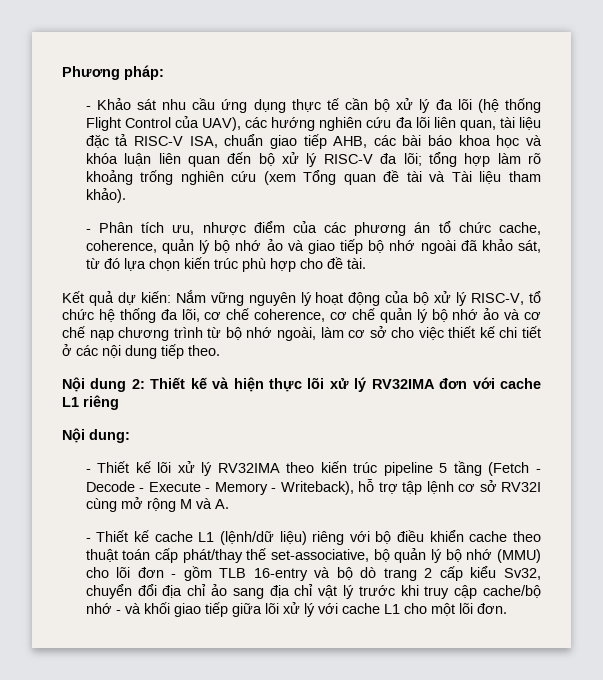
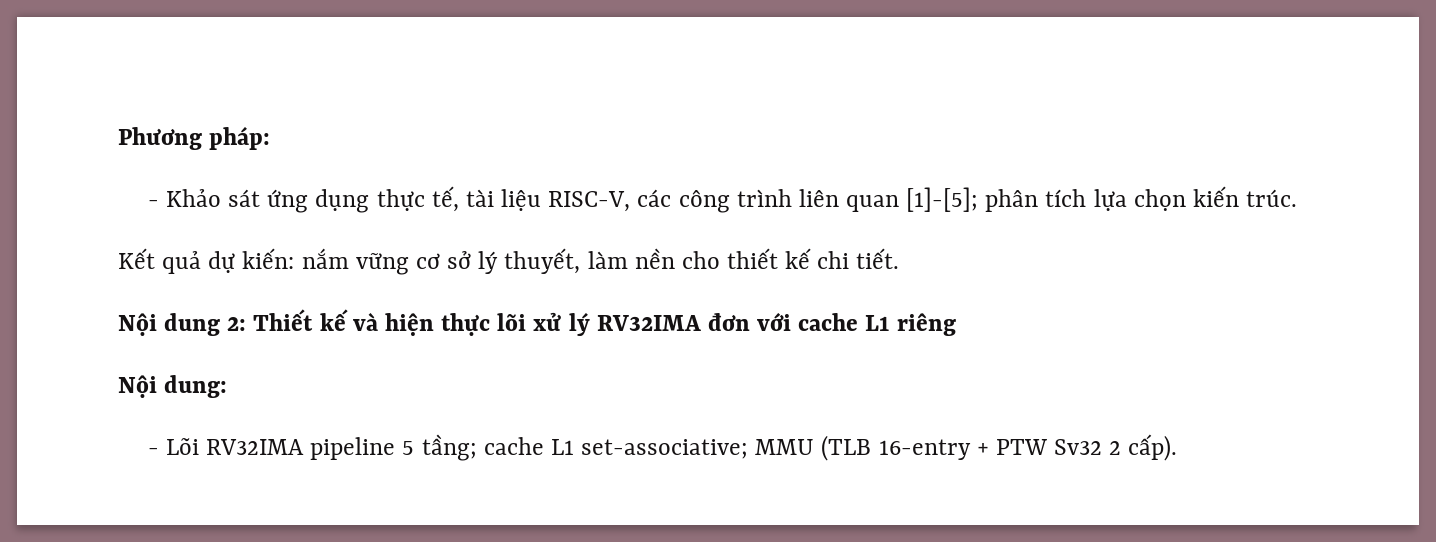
[162,98,216,110] nhu cầu -> (261, 198) none
[326,98,541,113] [85,116,542,131] [85,134,543,149] [85,152,541,167] [85,170,541,185] [85,188,126,203] [85,221,542,236] [85,239,541,254] [85,257,366,272] [62,290,541,306] [62,308,541,323] [62,326,541,341] [62,344,220,359] tế cần bộ xử lý đa lõi (hệ thống Flight Control của UAV), các hướng nghiên cứu đa lõi liên quan, tài liệu đặc tả RISC-V ISA, chuẩn giao tiếp AHB, các bài báo khoa học và khóa luận liên quan đến bộ xử lý RISC-V đa lõi; tổng hợp làm rõ khoảng trống nghiên cứu (xem Tổng quan đề tài và Tài liệu tham khảo). // - Phân tích ưu, nhược điểm của các phương án tổ chức cache, coherence, quản lý bộ nhớ ảo và giao tiếp bộ nhớ ngoài đã khảo sát, từ đó lựa chọn kiến trúc phù hợp cho đề tài. // Kết quả dự kiến: Nắm vững nguyên lý hoạt động của bộ xử lý RISC-V, tổ chức hệ thống đa lõi, cơ chế coherence, cơ chế quản lý bộ nhớ ảo và cơ chế nạp chương trình từ bộ nhớ ngoài, làm cơ sở cho việc thiết kế chi tiết ở các nội dung tiếp theo. -> [431,186,1298,213] [118,248,900,275] tế, tài liệu RISC-V, các công trình liên quan [1]-[5]; phân tích lựa chọn kiến trúc. // Kết quả dự kiến: nắm vững cơ sở lý thuyết, làm nền cho thiết kế chi tiết.
[97,461,542,476] [85,479,541,495] [85,497,229,512] [85,530,542,545] [85,548,541,563] [85,566,542,581] [85,584,541,599] [85,602,507,617] Thiết kế lõi xử lý RV32IMA theo kiến trúc pipeline 5 tầng (Fetch - Decode - Execute - Memory - Writeback), hỗ trợ tập lệnh cơ sở RV32I cùng mở rộng M và A. // - Thiết kế cache L1 (lệnh/dữ liệu) riêng với bộ điều khiển cache theo thuật toán cấp phát/thay thế set-associative, bộ quản lý bộ nhớ (MMU) cho lõi đơn - gồm TLB 16-entry và bộ dò trang 2 cấp kiểu Sv32, chuyển đổi địa chỉ ảo sang địa chỉ vật lý trước khi truy cập cache/bộ nhớ - và khối giao tiếp giữa lõi xử lý với cache L1 cho một lõi đơn. -> [165,434,1178,461] Lõi RV32IMA pipeline 5 tầng; cache L1 set-associative; MMU (TLB 16-entry + PTW Sv32 2 cấp).

